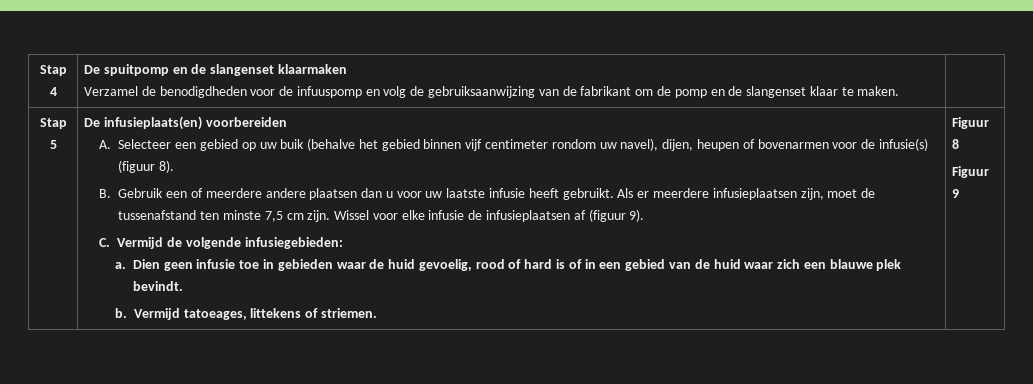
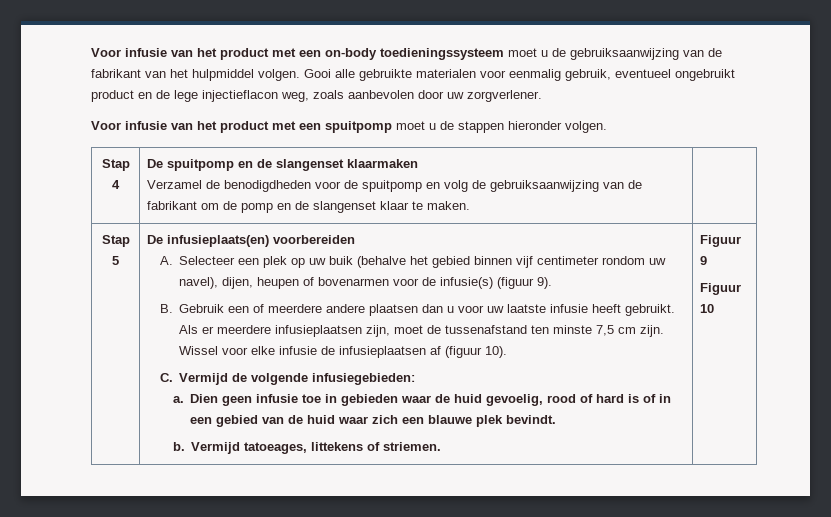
(39, 70) none -> [91,48,722,60] [91,69,735,81] [91,90,542,102] [91,121,607,133] Voor infusie van het product met een on-body toedieningssysteem moet u de gebruiksaanwijzing van de fabrikant van het hulpmiddel volgen. Gooi alle gebruikte materialen voor eenmalig gebruik, eventueel ongebruikt product en de lege injectieflacon weg, zoals aanbevolen door uw zorgverlener. // Voor infusie van het product met een spuitpomp moet u de stappen hieronder volgen. //
[296,86,362,98] infuuspomp -> [361,180,422,192] spuitpomp
[200,139,239,151] gebied -> [263,256,288,268] plek
[159,160,175,173] 8). -> [537,277,553,289] 9).
[629,209,645,222] 9). -> [485,346,508,358] 10).
[952,139,960,149] [952,166,990,178] [952,189,960,198] 8 // Figuur 9 -> [699,256,707,265] [699,283,741,295] [699,304,714,313] 9 // Figuur 10

